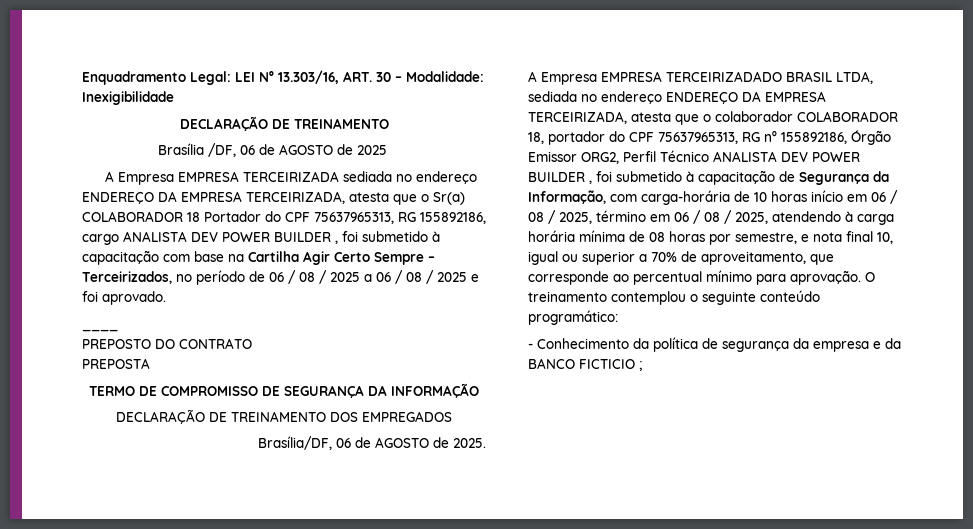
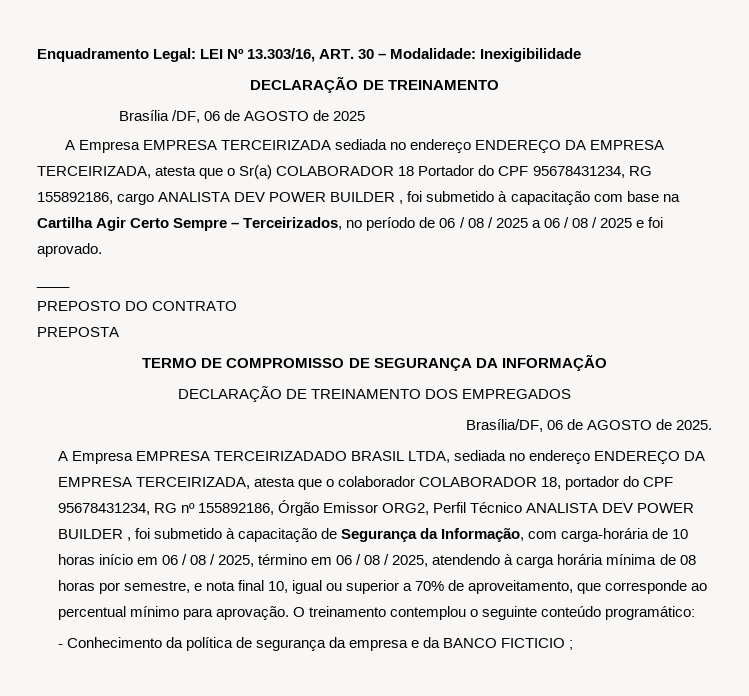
[314,212,394,224] 75637965313, -> [532,166,625,178] 95678431234,
[657,132,738,144] 75637965313, -> [57,503,150,515] 95678431234,

